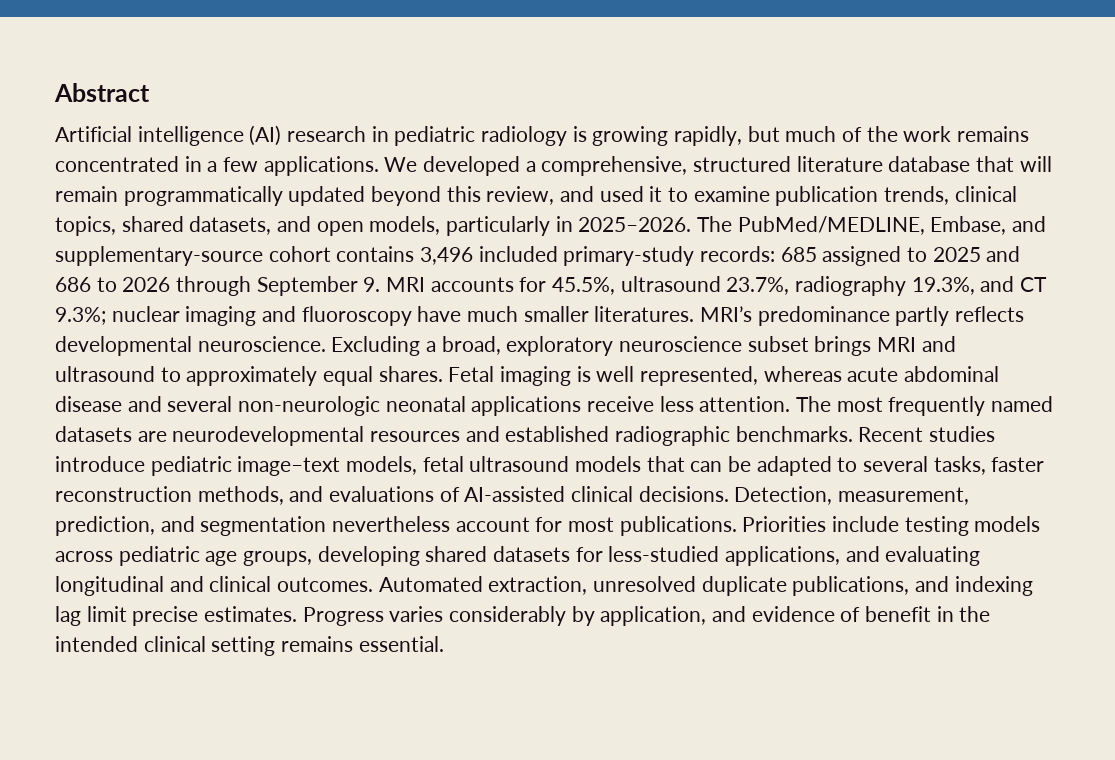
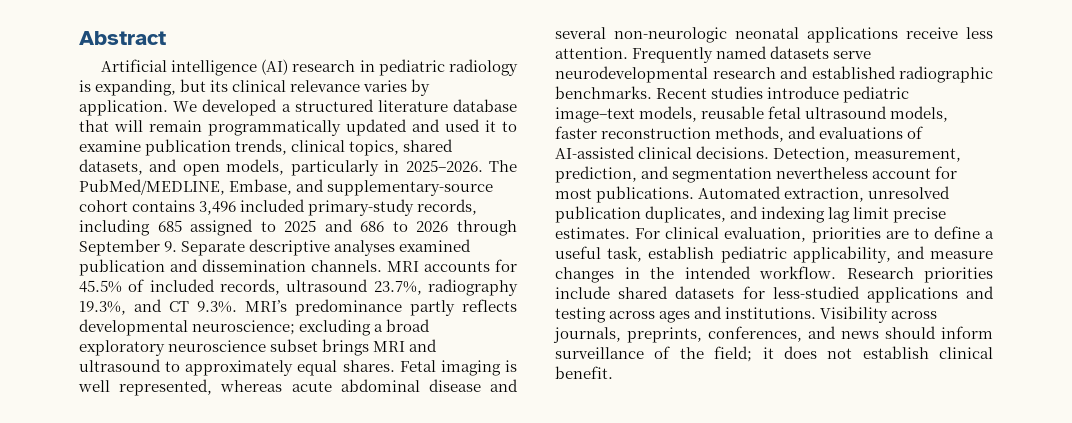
[592,126,1030,146] [55,156,379,176] growing rapidly, but much of the work remains concentrated in a few applications. -> [95,79,431,96] [79,100,168,116] expanding, but its clinical relevance varies by application.
[541,156,688,176] comprehensive, -> (291, 108) none
[371,186,555,206] beyond this review, -> (407, 127) none
[700,246,776,262] records: -> [417,199,478,215] [79,219,150,236] records, including
[386,277,616,295] MRI accounts for 45.5%, -> [181,239,472,256] [79,259,517,276] [79,279,280,295] Separate descriptive analyses examined publication and dissemination channels. MRI accounts for 45.5% of included records,
[55,306,695,326] 9.3%; nuclear imaging and fluoroscopy have much smaller literatures. -> [197,301,237,313] 9.3%.
[197,336,501,356] neuroscience. Excluding a broad, -> [192,319,431,336] neuroscience; excluding a broad
[796,396,1054,416] [55,426,461,446] The most frequently named datasets are neurodevelopmental resources -> [632,46,872,63] [555,66,776,83] Frequently named datasets serve neurodevelopmental research
(418, 465) none -> [701,106,765,119] reusable
[575,456,986,476] models that can be adapted to several tasks, -> [890,106,949,122] models,
[742,516,1041,536] [55,546,981,566] [55,576,374,596] Priorities include testing models across pediatric age groups, developing shared datasets for less-studied applications, and evaluating longitudinal and clinical outcomes. -> (695, 194) none
[701,576,910,596] duplicate publications, -> [555,206,727,223] publication duplicates,
[302,606,991,626] [55,636,444,656] Progress varies considerably by application, and evidence of benefit in the intended clinical setting remains essential. -> [635,226,994,243] [555,246,993,263] [555,266,993,283] [555,286,994,303] [555,306,938,323] [553,326,993,343] [555,346,993,362] [555,366,613,379] For clinical evaluation, priorities are to define a useful task, establish pediatric applicability, and measure changes in the intended workflow. Research priorities include shared datasets for less-studied applications and testing across ages and institutions. Visibility across journals, preprints, conferences, and news should inform surveillance of the field; it does not establish clinical benefit.

